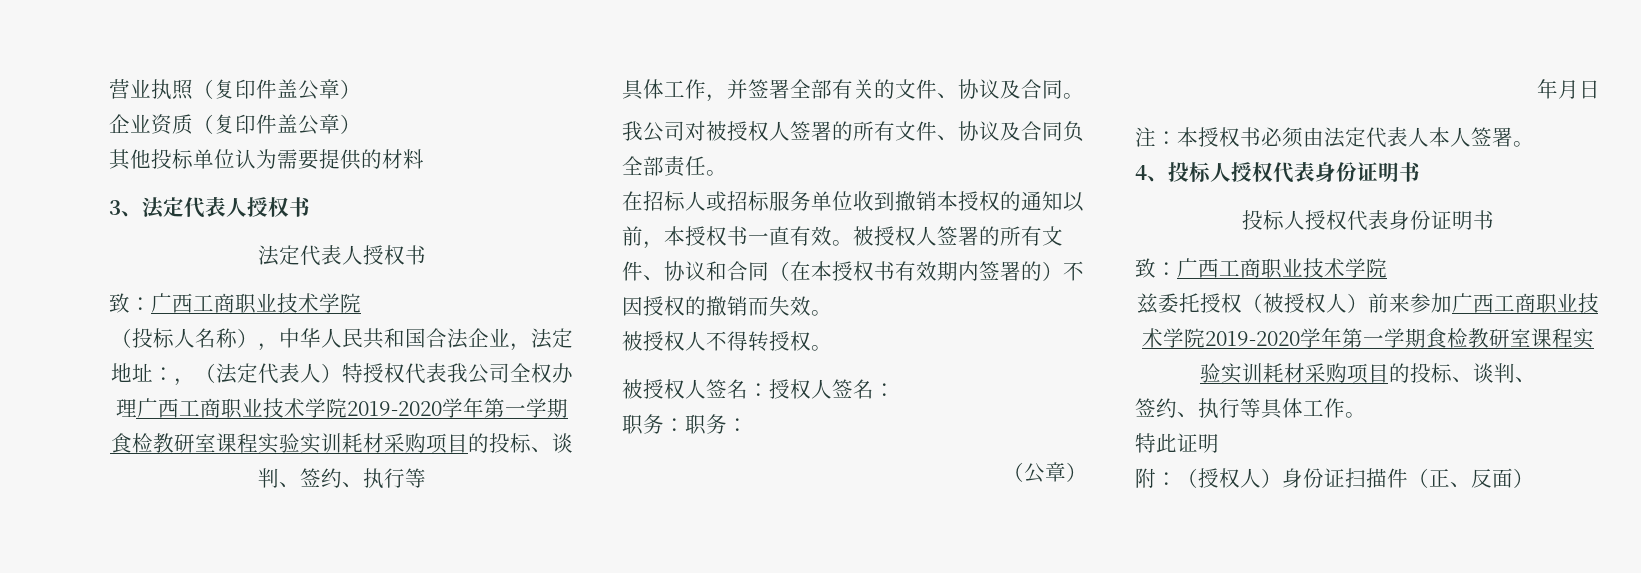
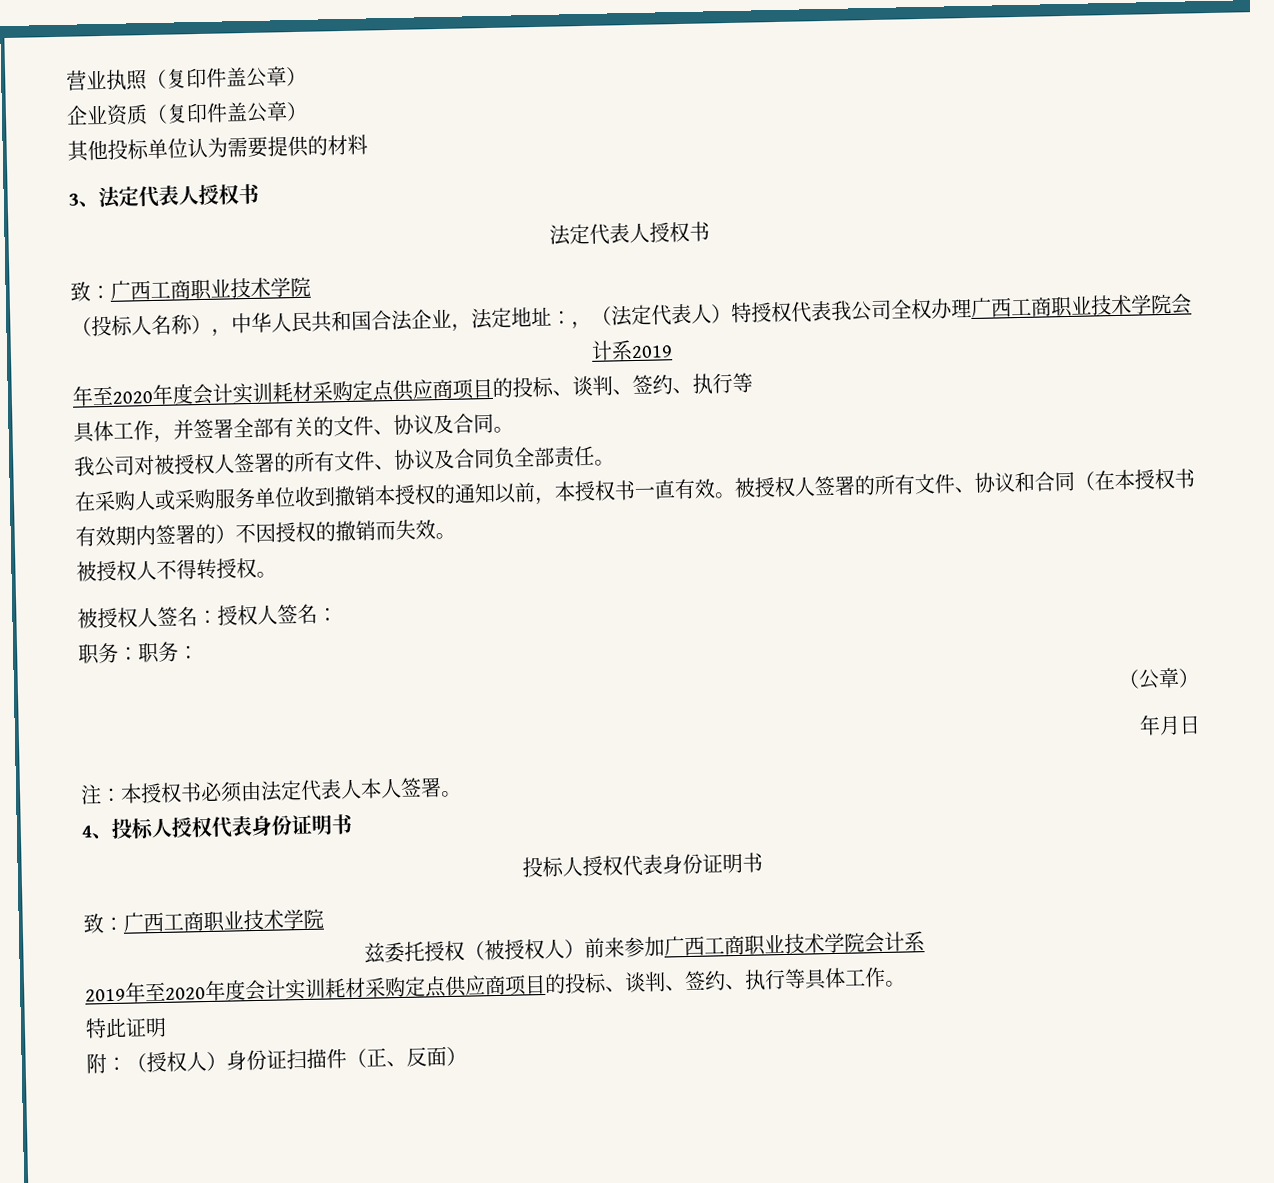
[346,398,568,418] [110,433,426,454] 2019-2020学年第一学期食检教研室课程实验实训耗材采购 -> [1170,293,1192,315] [591,340,673,361] [72,378,453,407] 会计系2019 // 年至2020年度会计实训耗材采购定点供应商
[643,191,770,212] 招标人或招标 -> [94,488,216,512] 采购人或采购
[1204,328,1594,349] [1199,363,1536,384] 2019-2020学年第一学期食检教研室课程实验实训耗材采购项目的投标、谈判、 // -> [864,931,925,954] [85,971,686,1003] 会计系 // 2019年至2020年度会计实训耗材采购定点供应商项目的投标、谈判、

